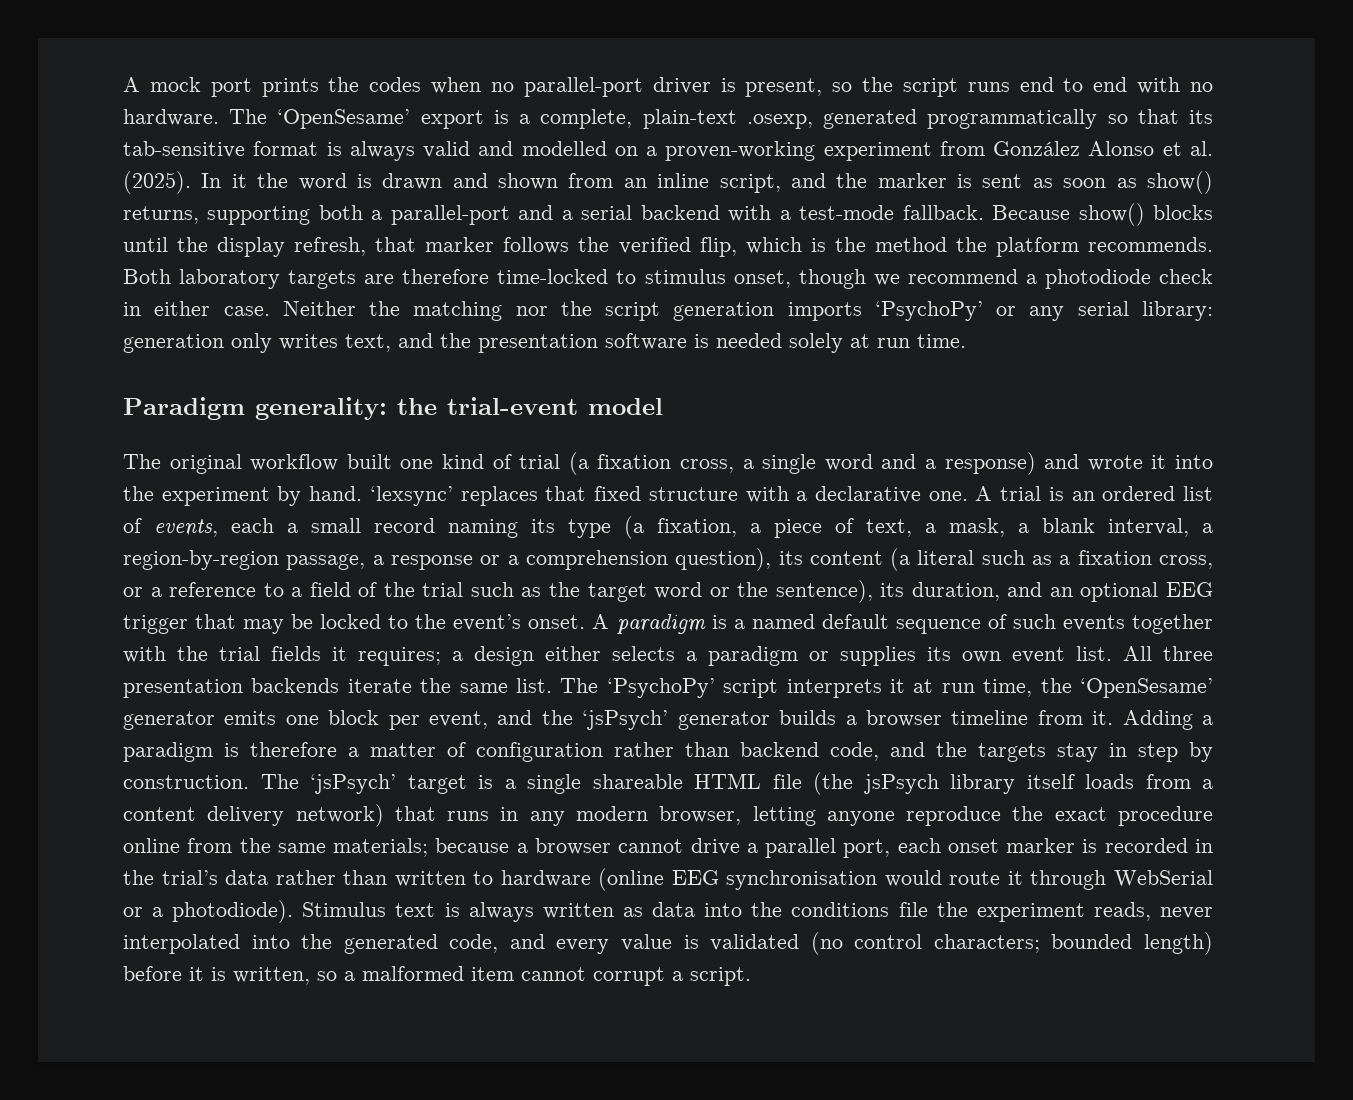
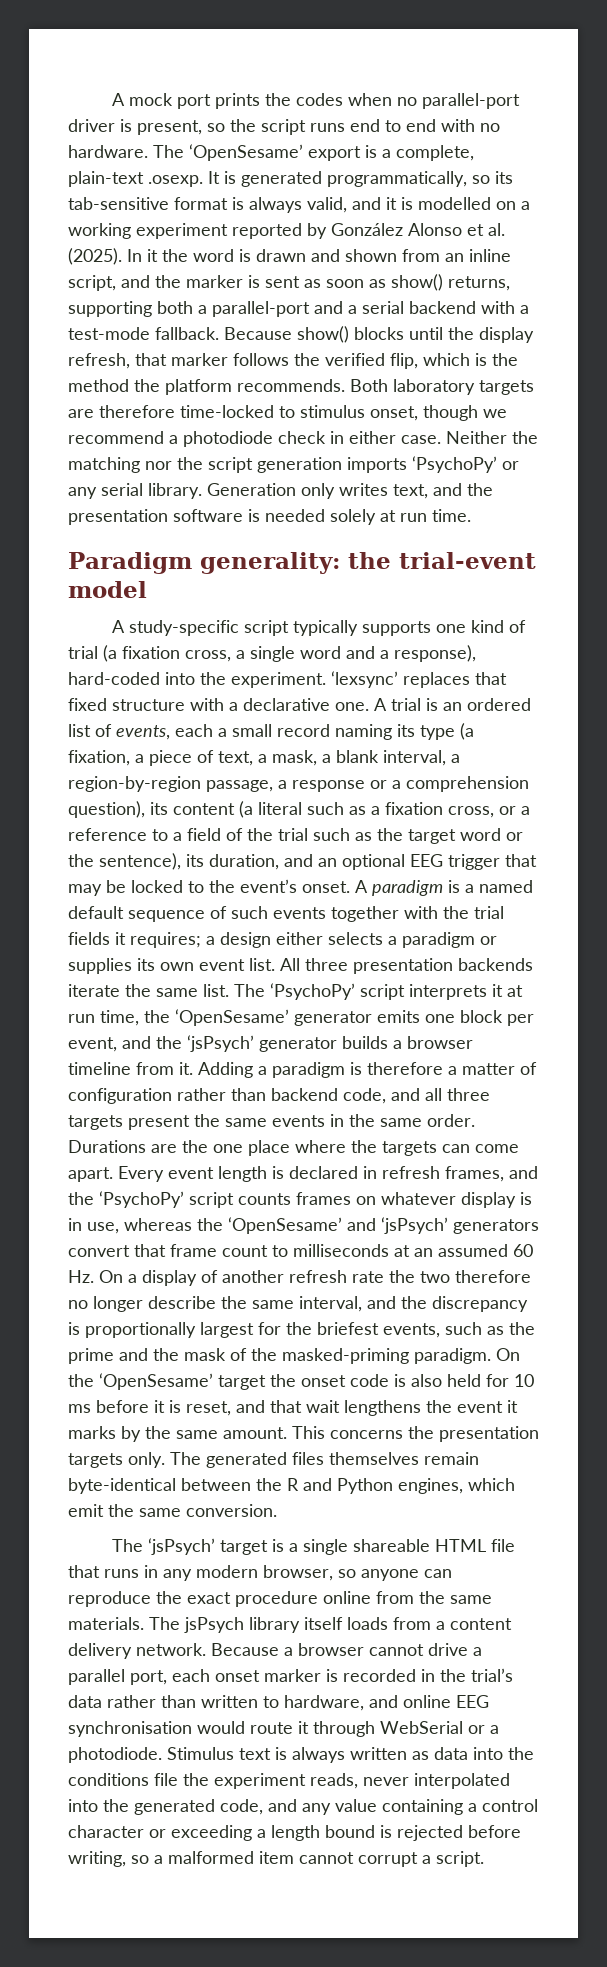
[746,109,1179,129] .osexp, generated programmatically so that -> [148,171,490,187] .osexp. It is generated programmatically, so
[423,141,985,161] valid and modelled on a proven-working experiment from -> [307,197,530,213] [68,223,327,239] valid, and it is modelled on a working experiment reported by
[1141,301,1213,321] [123,334,224,353] library: generation -> [148,483,296,499] library. Generation
[123,454,392,474] The original workflow built -> [111,620,431,636] A study-specific script typically supports
[944,452,1214,475] [123,486,363,506] response) and wrote it into the experiment by hand. -> [394,645,476,662] [68,672,326,688] response), hard-coded into the experiment.
[936,742,1213,762] [123,775,249,789] the targets stay in step by construction. -> [425,1088,490,1101] [68,1114,475,1130] [68,1140,519,1156] [68,1166,538,1182] [68,1191,532,1208] [68,1217,539,1234] [68,1244,533,1257] [68,1270,531,1286] [68,1296,528,1312] [68,1322,535,1338] [68,1348,520,1364] [68,1373,534,1390] [68,1400,518,1416] [68,1426,539,1442] [68,1452,479,1468] [68,1478,515,1494] [68,1504,277,1517] all three targets present the same events in the same order. Durations are the one place where the targets can come apart. Every event length is declared in refresh frames, and the ‘PsychoPy’ script counts frames on whatever display is in use, whereas the ‘OpenSesame’ and ‘jsPsych’ generators convert that frame count to milliseconds at an assumed 60 Hz. On a display of another refresh rate the two therefore no longer describe the same interval, and the discrepancy is proportionally largest for the briefest events, such as the prime and the mask of the masked-priming paradigm. On the ‘OpenSesame’ target the onset code is also held for 10 ms before it is reset, and that wait lengthens the event it marks by the same amount. This concerns the presentation targets only. The generated files themselves remain byte-identical between the R and Python engines, which emit the same conversion. //
[813,772,853,795] (the -> [68,1565,452,1581] [68,1591,492,1607] [68,1617,180,1630] that runs in any modern browser, so anyone can reproduce the exact procedure online from the same materials. The
[295,804,1214,827] [123,838,510,857] network) that runs in any modern browser, letting anyone reproduce the exact procedure online from the same materials; because -> [136,1643,279,1656] network. Because
[500,868,665,891] hardware (online -> [284,1695,451,1711] hardware, and online
[172,900,294,923] photodiode). -> [68,1747,162,1763] photodiode.
[556,932,1213,955] [123,966,310,985] every value is validated (no control characters; bounded length) before it is written, -> [302,1799,538,1815] [68,1825,521,1841] [68,1851,126,1867] any value containing a control character or exceeding a length bound is rejected before writing,

